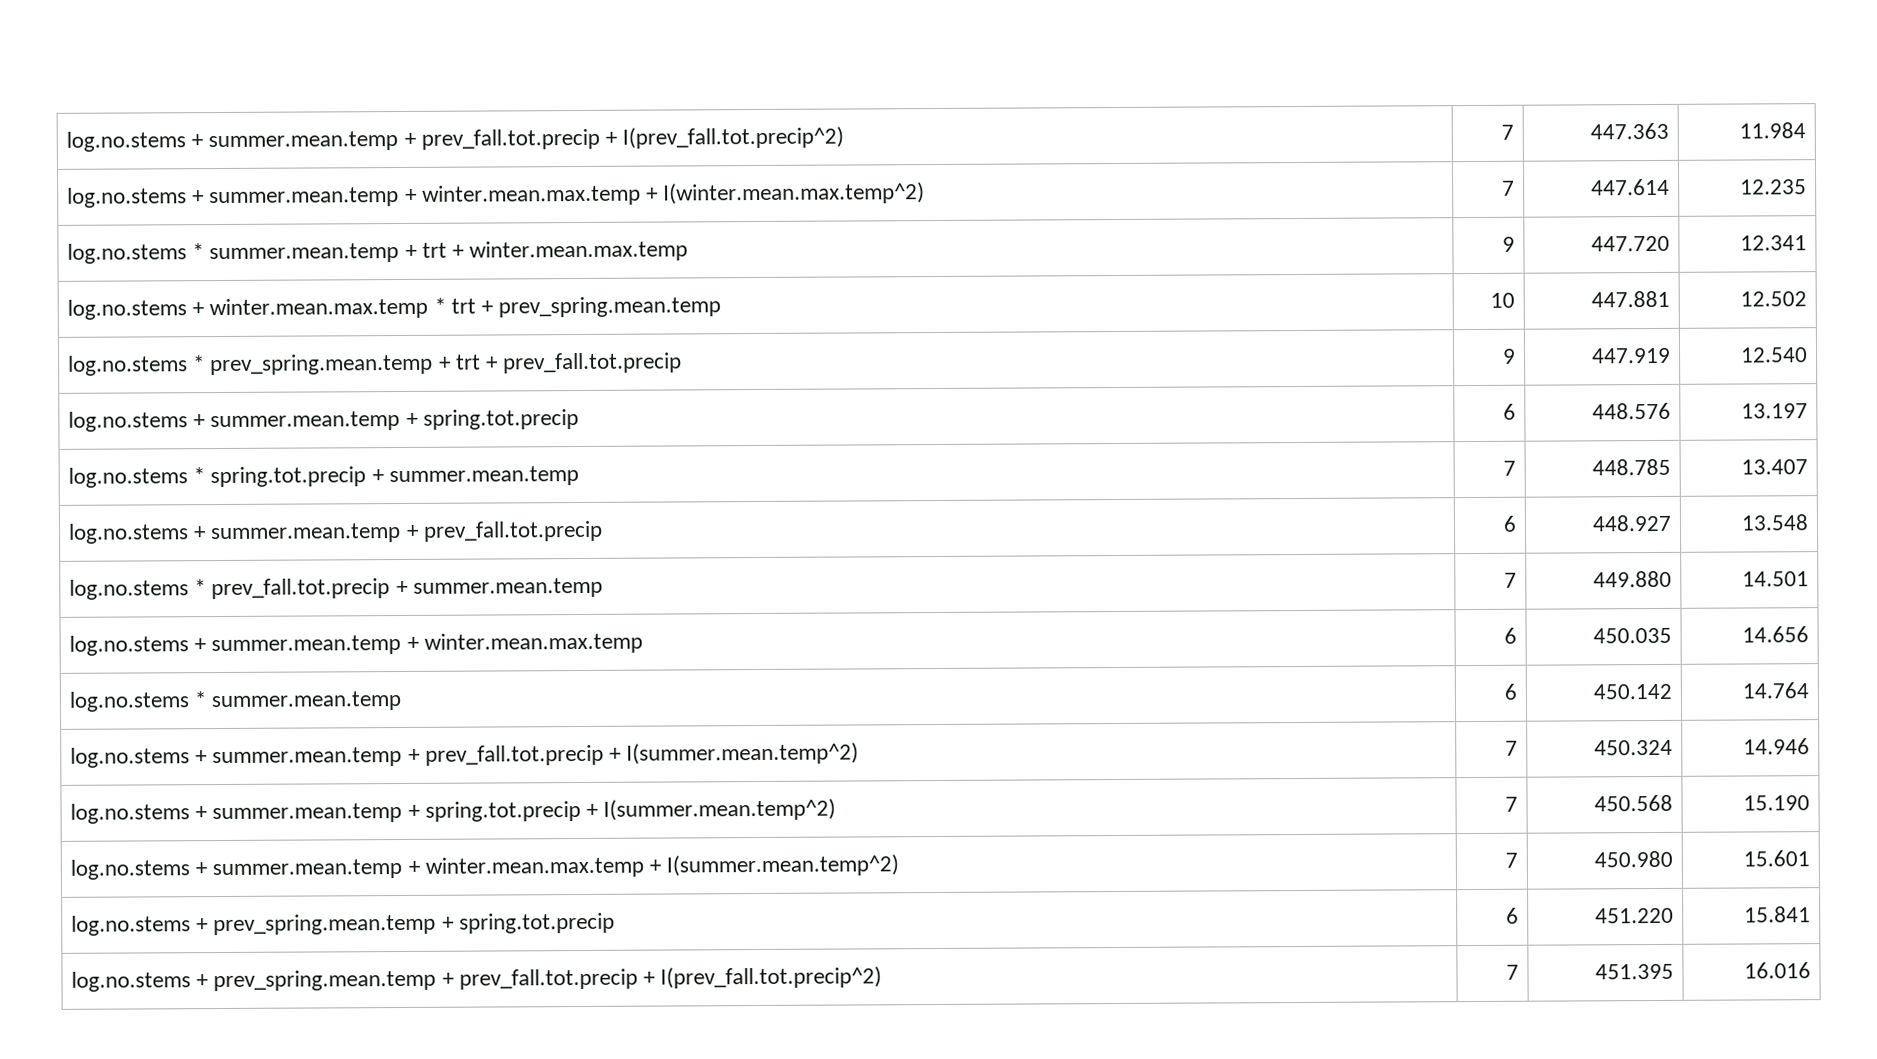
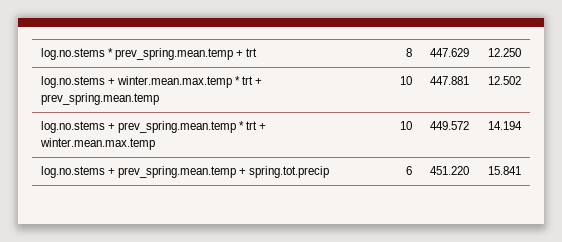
[65,126,845,152] [1501,124,1515,140] [1590,122,1670,140] [1739,122,1807,139] [66,182,926,208] [1502,180,1516,196] [1591,178,1671,196] [1740,179,1808,195] [66,240,689,264] [1502,236,1516,252] [1591,235,1671,252] [1740,235,1808,251] log.no.stems + summer.mean.temp + prev_fall.tot.precip + I(prev_fall.tot.precip^2) | 7 | 447.363 | 11.984 // log.no.stems + summer.mean.temp + winter.mean.max.temp + I(winter.mean.max.temp^2) | 7 | 447.614 | 12.235 // log.no.stems * summer.mean.temp + trt + winter.mean.max.temp | 9 | 447.720 | 12.341 -> [40,48,258,60] [406,48,413,57] [430,48,470,57] [488,48,522,57] log.no.stems * prev_spring.mean.temp + trt | 8 | 447.629 | 12.250
[193,352,683,376] [1502,348,1517,364] [1591,347,1672,364] [1740,347,1809,363] [67,409,579,432] [1503,403,1517,420] [1592,402,1672,420] [1741,403,1809,419] [67,466,579,488] [1503,460,1517,476] [1592,458,1672,476] [1741,459,1809,475] [67,520,603,544] [1503,515,1518,532] [1592,514,1673,532] [1741,514,1810,531] [68,577,603,600] [1504,572,1518,588] [1593,570,1673,588] [1742,571,1810,587] [68,632,643,656] [1504,627,1518,644] [1593,627,1673,644] [1742,626,1810,643] [68,690,402,712] [1504,683,1518,700] [1593,683,1673,700] [1742,682,1810,699] [69,742,860,768] [1505,740,1519,756] [1594,739,1674,756] [1743,738,1811,755] [69,798,837,824] [1505,796,1519,812] [1594,794,1674,812] [1743,795,1811,811] [69,854,900,880] [1505,852,1519,868] [1594,850,1674,868] [1743,850,1811,867] * prev_spring.mean.temp + trt + prev_fall.tot.precip | 9 | 447.919 | 12.540 // log.no.stems + summer.mean.temp + spring.tot.precip | 6 | 448.576 | 13.197 // log.no.stems * spring.tot.precip + summer.mean.temp | 7 | 448.785 | 13.407 // log.no.stems + summer.mean.temp + prev_fall.tot.precip | 6 | 448.927 | 13.548 // log.no.stems * prev_fall.tot.precip + summer.mean.temp | 7 | 449.880 | 14.501 // log.no.stems + summer.mean.temp + winter.mean.max.temp | 6 | 450.035 | 14.656 // log.no.stems * summer.mean.temp | 6 | 450.142 | 14.764 // log.no.stems + summer.mean.temp + prev_fall.tot.precip + I(summer.mean.temp^2) | 7 | 450.324 | 14.946 // log.no.stems + summer.mean.temp + spring.tot.precip + I(summer.mean.temp^2) | 7 | 450.568 | 15.190 // log.no.stems + summer.mean.temp + winter.mean.max.temp + I(summer.mean.temp^2) | 7 | 450.980 | 15.601 -> [107,121,267,133] [39,138,155,150] [400,121,413,130] [430,121,470,130] [488,121,523,130] + prev_spring.mean.temp * trt + winter.mean.max.temp | 10 | 449.572 | 14.194
[70,966,883,992] [1506,964,1520,980] [1595,963,1675,980] [1744,962,1812,979] // log.no.stems + prev_spring.mean.temp + prev_fall.tot.precip + I(prev_fall.tot.precip^2) | 7 | 451.395 | 16.016 -> (522, 170) none

